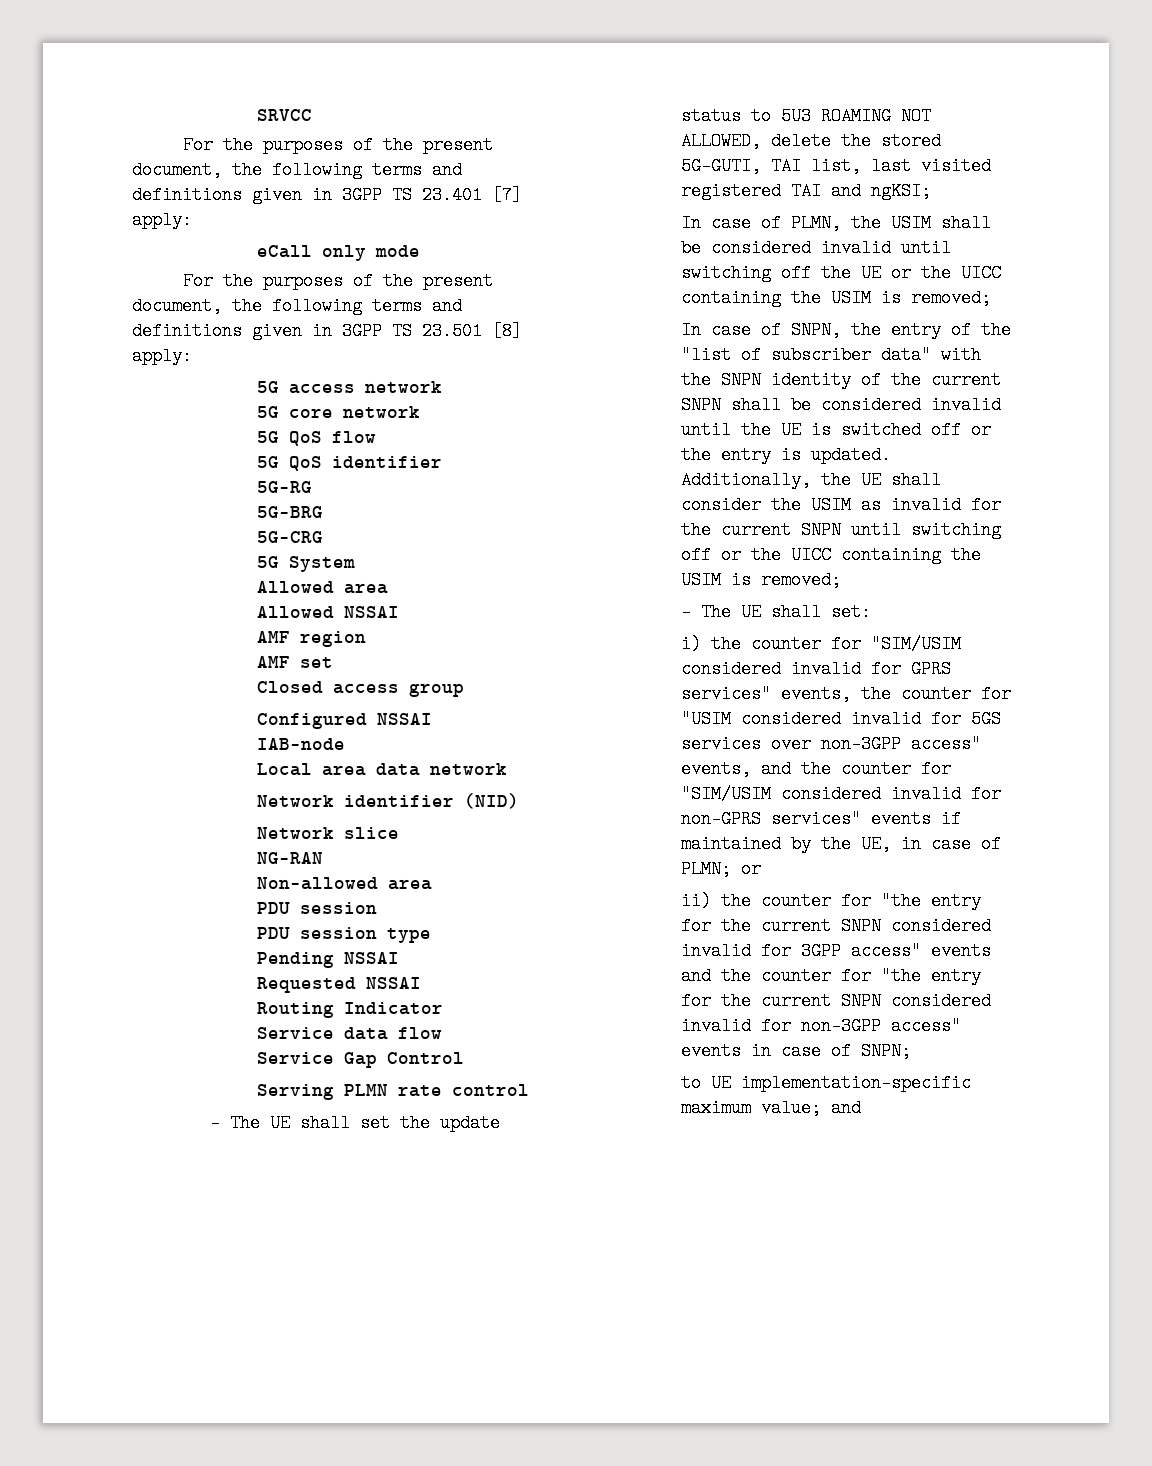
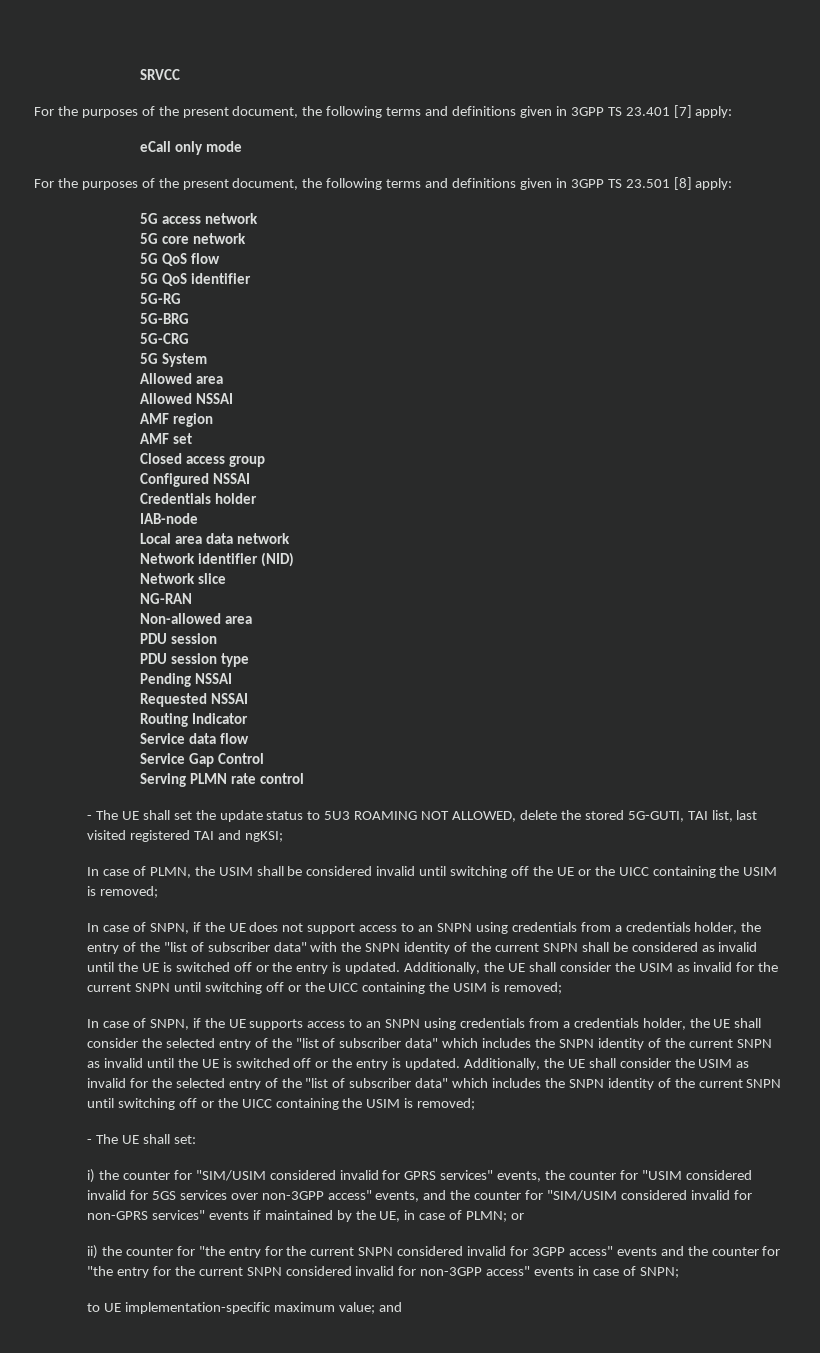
(433, 719) none -> [140,493,258,504] // Credentials holder
(841, 330) none -> [192,922,738,934] if the UE does not support access to an SNPN using credentials from a credentials holder,
(921, 405) none -> [701,945,715,952] as
(841, 580) none -> [87,1018,762,1030] [87,1038,772,1050] [87,1058,750,1070] [87,1078,782,1090] [87,1098,476,1110] // In case of SNPN, if the UE supports access to an SNPN using credentials from a credentials holder, the UE shall consider the selected entry of the "list of subscriber data" which includes the SNPN identity of the current SNPN as invalid until the UE is switched off or the entry is updated. Additionally, the UE shall consider the USIM as invalid for the selected entry of the "list of subscriber data" which includes the SNPN identity of the current SNPN until switching off or the UICC containing the USIM is removed;

